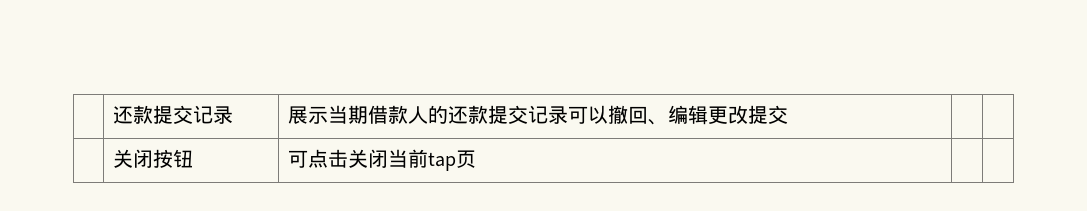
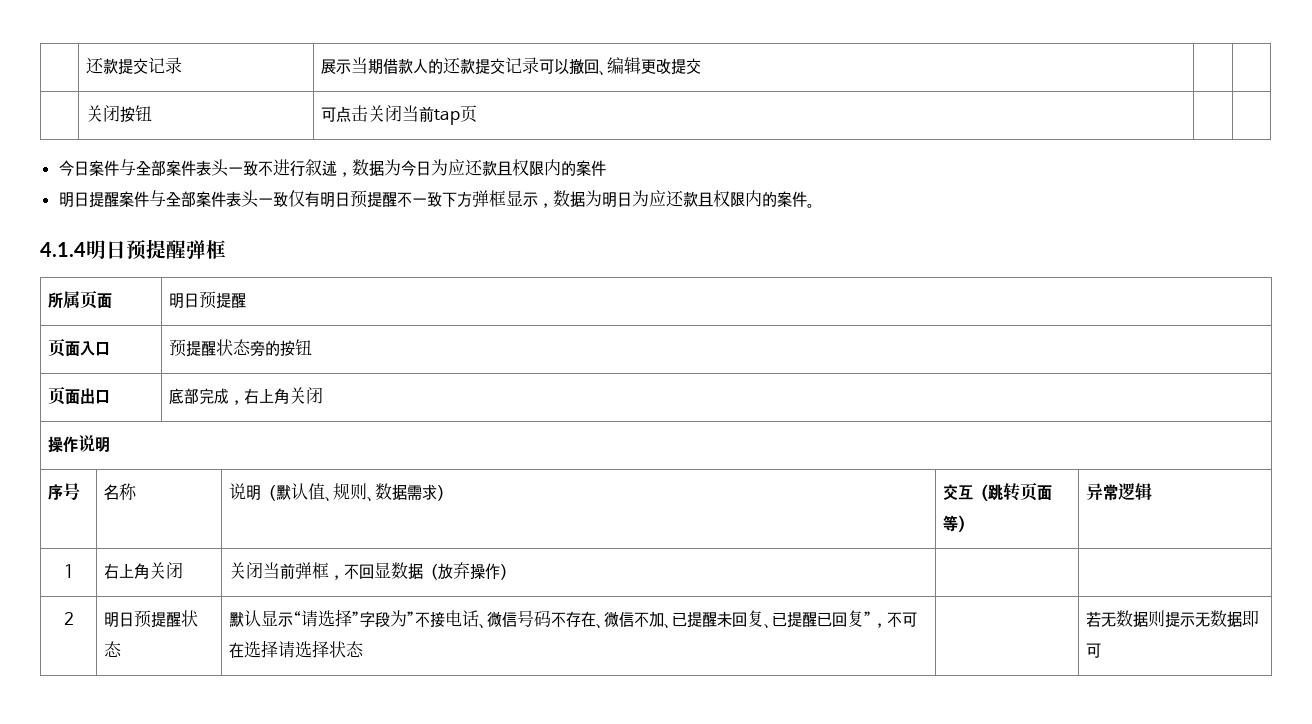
(477, 159) none -> [58,159,606,177] [58,190,815,208] [40,239,226,260] [47,290,112,309] [168,291,246,309] [47,338,110,357] [168,339,312,357] [47,386,110,405] [168,387,323,405] [47,435,110,453] [47,483,80,500] [103,483,137,500] [228,483,452,502] [942,482,1052,501] [942,515,973,532] [1085,483,1152,501] [63,564,74,578] [103,562,183,579] [228,562,515,580] [63,612,74,625] [103,610,198,628] [103,641,122,657] [228,609,917,629] [228,640,364,658] [1085,610,1259,628] [1085,643,1101,658] // 今日案件与全部案件表头一致不进行叙述，数据为今日为应还款且权限内的案件 // 明日提醒案件与全部案件表头一致仅有明日预提醒不一致下方弹框显示，数据为明日为应还款且权限内的案件。 // 4.1.4明日预提醒弹框 // 所属页面 | 明日预提醒 // 页面入口 | 预提醒状态旁的按钮 // 页面出口 | 底部完成，右上角关闭 // 操作说明 // 序号 | 名称 | 说明（默认值、规则、数据需求） | 交互（跳转页面等） | 异常逻辑 // 1 | 右上角关闭 | 关闭当前弹框，不回显数据（放弃操作） | | // 2 | 明日预提醒状态 | 默认显示“请选择”字段为”不接电话、微信号码不存在、微信不加、已提醒未回复、已提醒已回复”，不可在选择请选择状态 | | 若无数据则提示无数据即可

